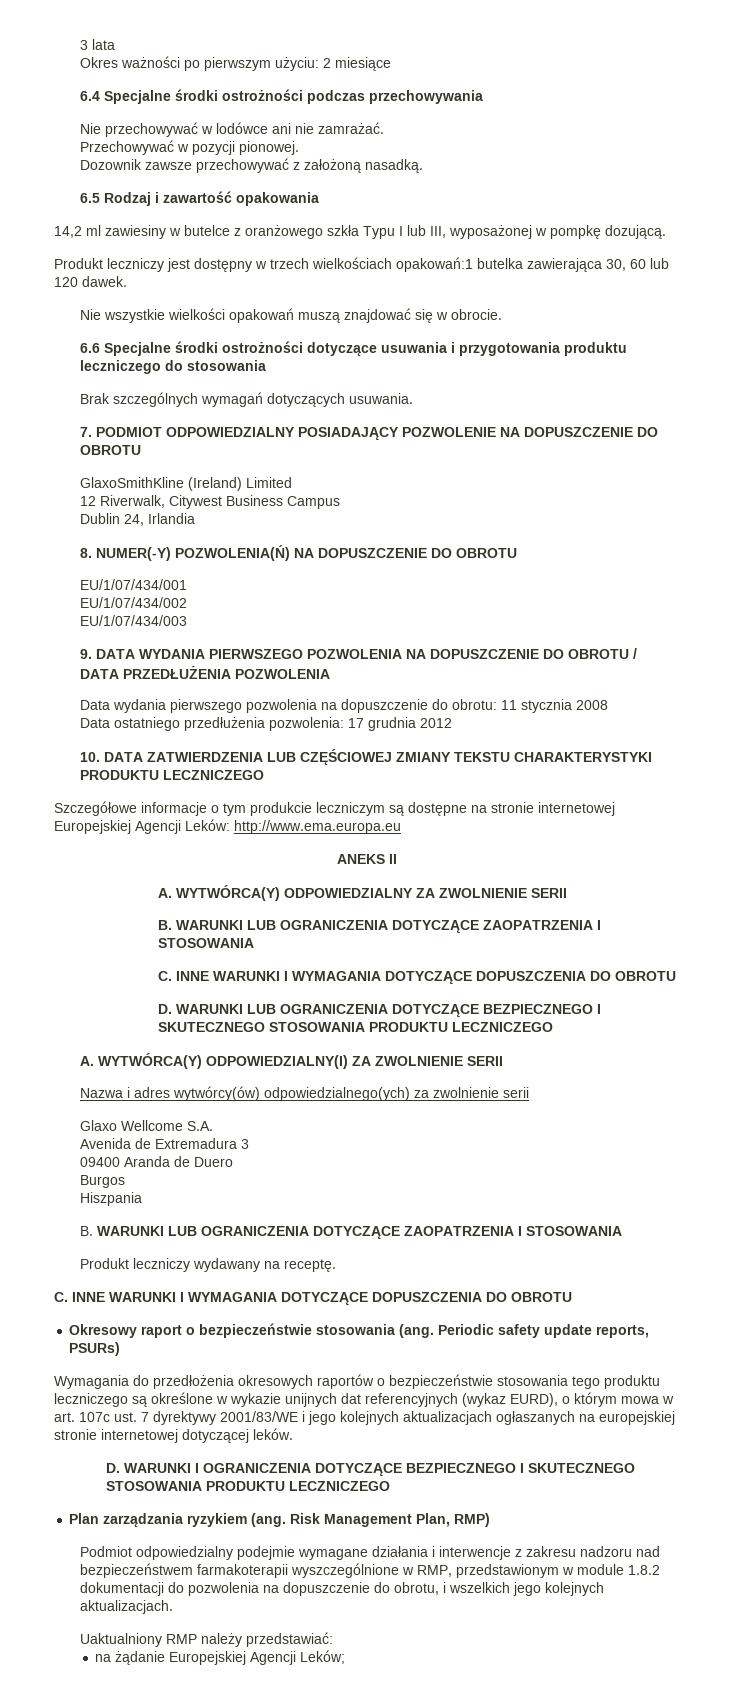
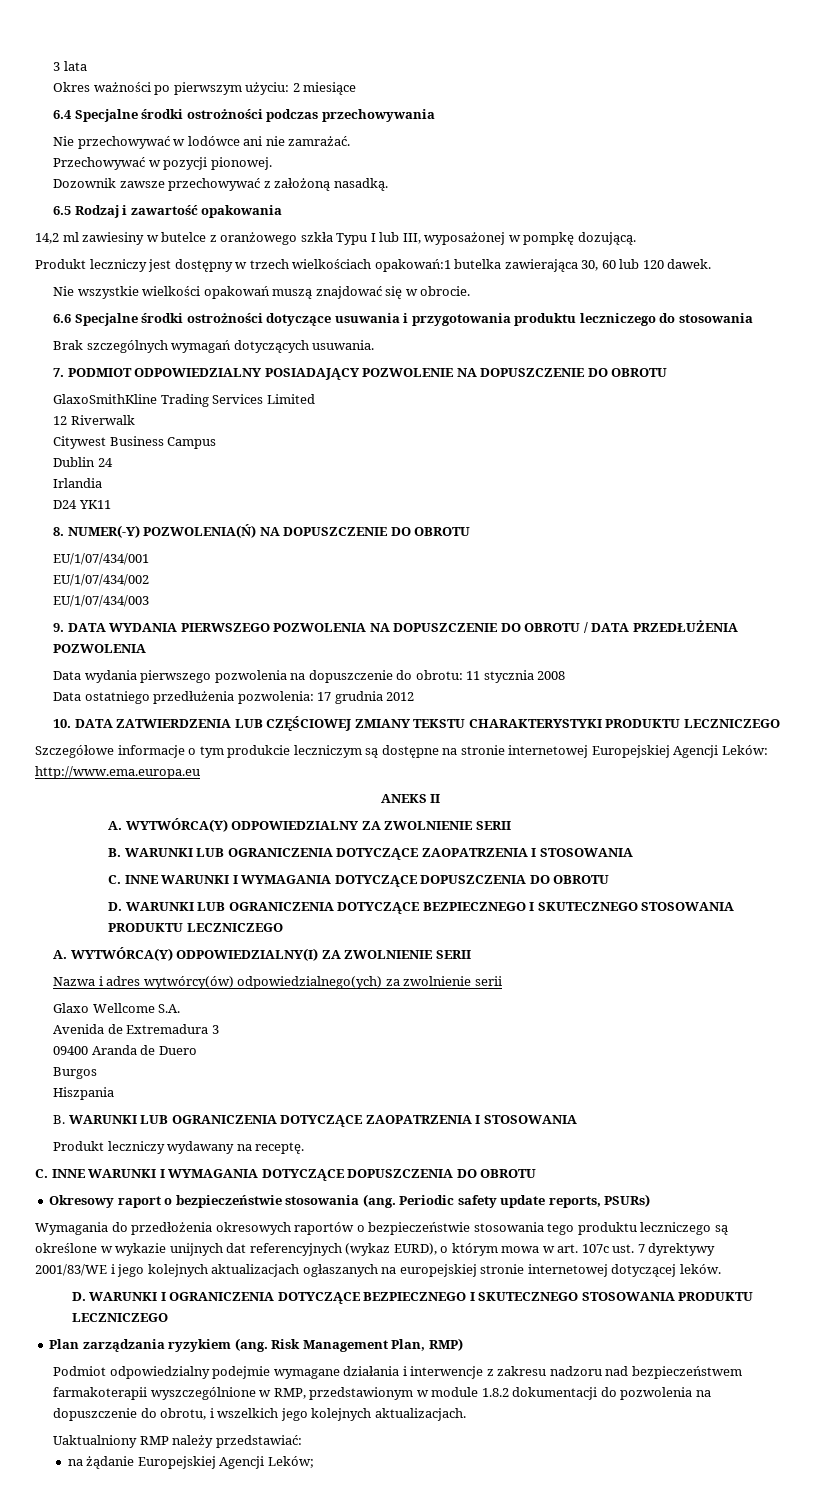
[188,477,243,491] (Ireland) -> [160,394,264,407] Trading Services
[100,495,166,508] Riverwalk, -> [70,415,135,425] Riverwalk //
[124,514,145,526] 24, -> [97,458,113,467] 24 //
(196, 518) none -> [53,500,111,509] // D24 YK11

